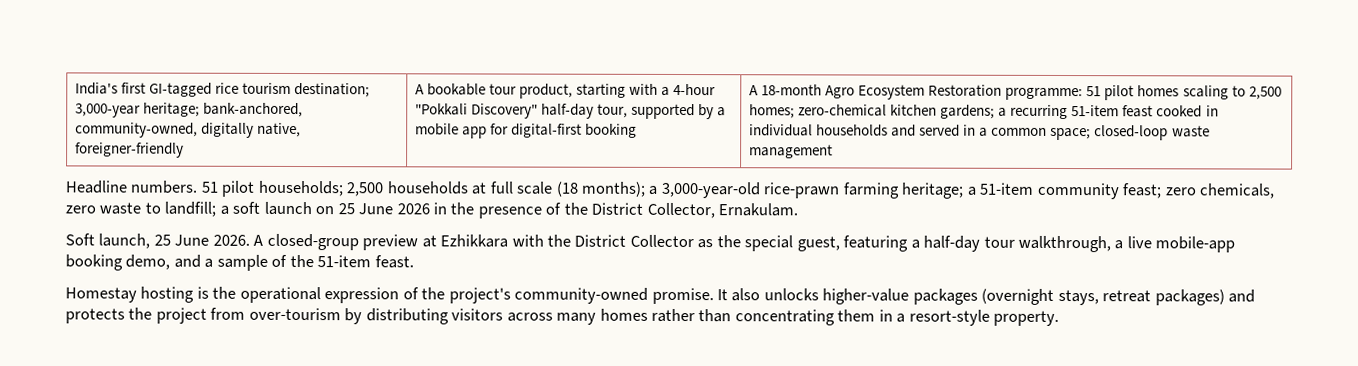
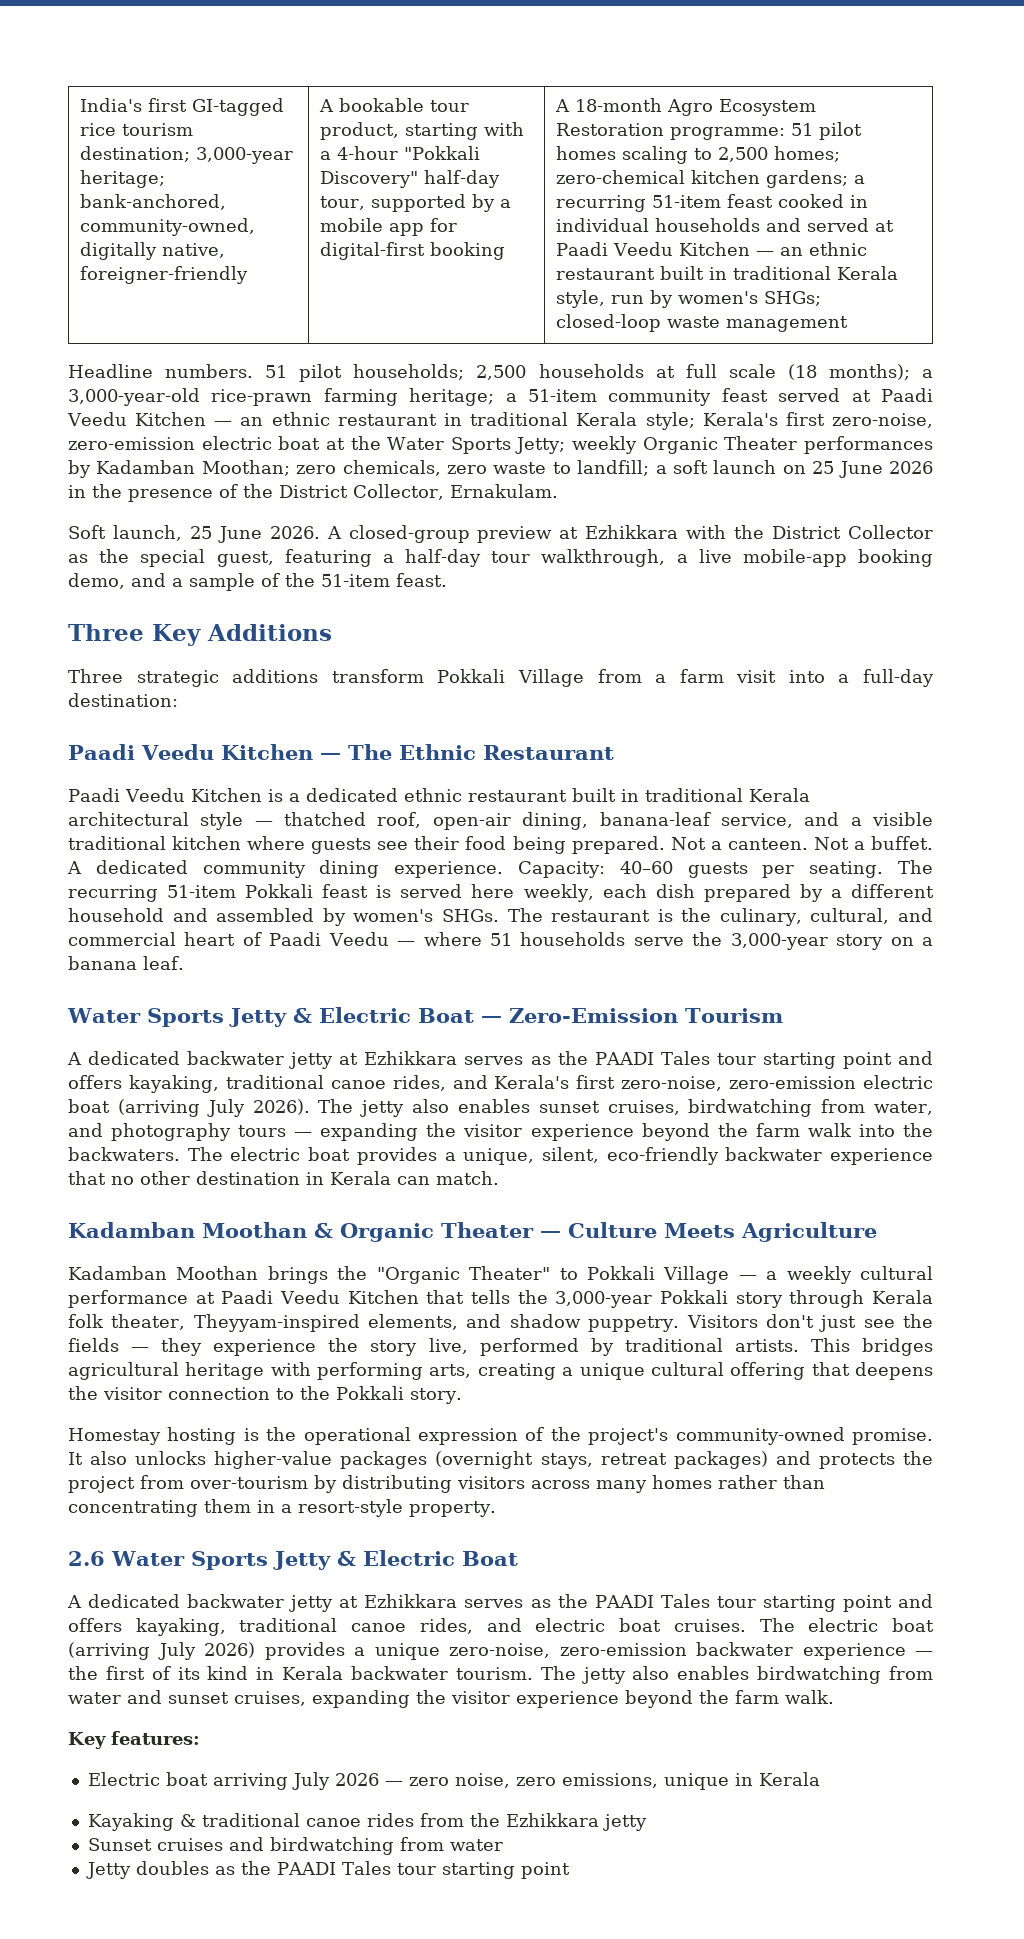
[963,124,1092,141] in a common space; -> [874,220,894,232] [555,242,867,256] [555,266,898,280] [555,290,821,308] at Paadi Veedu Kitchen — an ethnic restaurant built in traditional Kerala style, run by women's SHGs;
[1122,183,1163,199] feast; -> [721,388,934,402] [67,412,933,430] [68,436,933,454] [68,460,290,478] feast served at Paadi Veedu Kitchen — an ethnic restaurant in traditional Kerala style; Kerala's first zero-noise, zero-emission electric boat at the Water Sports Jetty; weekly Organic Theater performances by Kadamban Moothan;
(414, 262) none -> [68,624,332,646] [68,669,934,687] [68,693,178,707] [68,744,614,760] [68,788,810,802] [68,812,934,830] [68,836,933,854] [67,860,933,878] [68,884,934,902] [68,908,933,926] [68,932,933,950] [68,956,184,970] [67,1007,783,1027] [67,1051,933,1069] [68,1075,933,1093] [68,1099,934,1117] [68,1123,934,1141] [68,1147,933,1165] [68,1171,499,1185] [68,1222,877,1242] [68,1266,933,1284] [68,1290,933,1308] [68,1314,934,1332] [68,1338,934,1356] [68,1362,934,1380] [68,1386,462,1404] // Three Key Additions // Three strategic additions transform Pokkali Village from a farm visit into a full-day destination: // Paadi Veedu Kitchen — The Ethnic Restaurant // Paadi Veedu Kitchen is a dedicated ethnic restaurant built in traditional Kerala architectural style — thatched roof, open-air dining, banana-leaf service, and a visible traditional kitchen where guests see their food being prepared. Not a canteen. Not a buffet. A dedicated community dining experience. Capacity: 40–60 guests per seating. The recurring 51-item Pokkali feast is served here weekly, each dish prepared by a different household and assembled by women's SHGs. The restaurant is the culinary, cultural, and commercial heart of Paadi Veedu — where 51 households serve the 3,000-year story on a banana leaf. // Water Sports Jetty & Electric Boat — Zero-Emission Tourism // A dedicated backwater jetty at Ezhikkara serves as the PAADI Tales tour starting point and offers kayaking, traditional canoe rides, and Kerala's first zero-noise, zero-emission electric boat (arriving July 2026). The jetty also enables sunset cruises, birdwatching from water, and photography tours — expanding the visitor experience beyond the farm walk into the backwaters. The electric boat provides a unique, silent, eco-friendly backwater experience that no other destination in Kerala can match. // Kadamban Moothan & Organic Theater — Culture Meets Agriculture // Kadamban Moothan brings the "Organic Theater" to Pokkali Village — a weekly cultural performance at Paadi Veedu Kitchen that tells the 3,000-year Pokkali story through Kerala folk theater, Theyyam-inspired elements, and shadow puppetry. Visitors don't just see the fields — they experience the story live, performed by traditional artists. This bridges agricultural heritage with performing arts, creating a unique cultural offering that deepens the visitor connection to the Pokkali story.
(1060, 318) none -> [68,1550,518,1570] [67,1594,933,1612] [68,1618,935,1636] [68,1642,933,1660] [68,1666,934,1684] [68,1690,834,1708] [68,1731,200,1749] [87,1772,820,1790] [87,1813,647,1831] [87,1837,503,1855] [85,1861,570,1879] // 2.6 Water Sports Jetty & Electric Boat // A dedicated backwater jetty at Ezhikkara serves as the PAADI Tales tour starting point and offers kayaking, traditional canoe rides, and electric boat cruises. The electric boat (arriving July 2026) provides a unique zero-noise, zero-emission backwater experience — the first of its kind in Kerala backwater tourism. The jetty also enables birdwatching from water and sunset cruises, expanding the visitor experience beyond the farm walk. // Key features: // Electric boat arriving July 2026 — zero noise, zero emissions, unique in Kerala // Kayaking & traditional canoe rides from the Ezhikkara jetty // Sunset cruises and birdwatching from water // Jetty doubles as the PAADI Tales tour starting point

